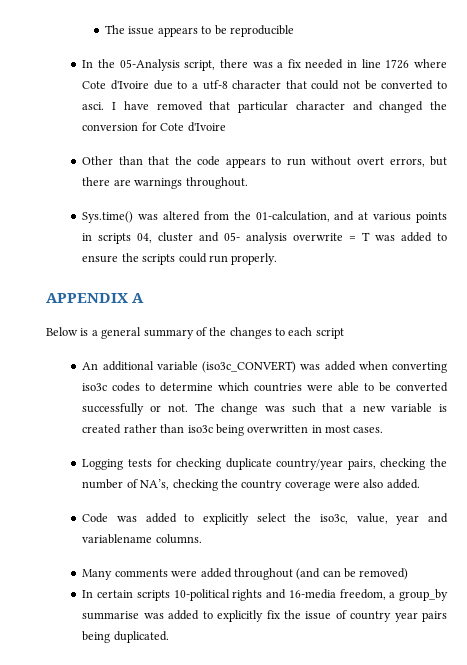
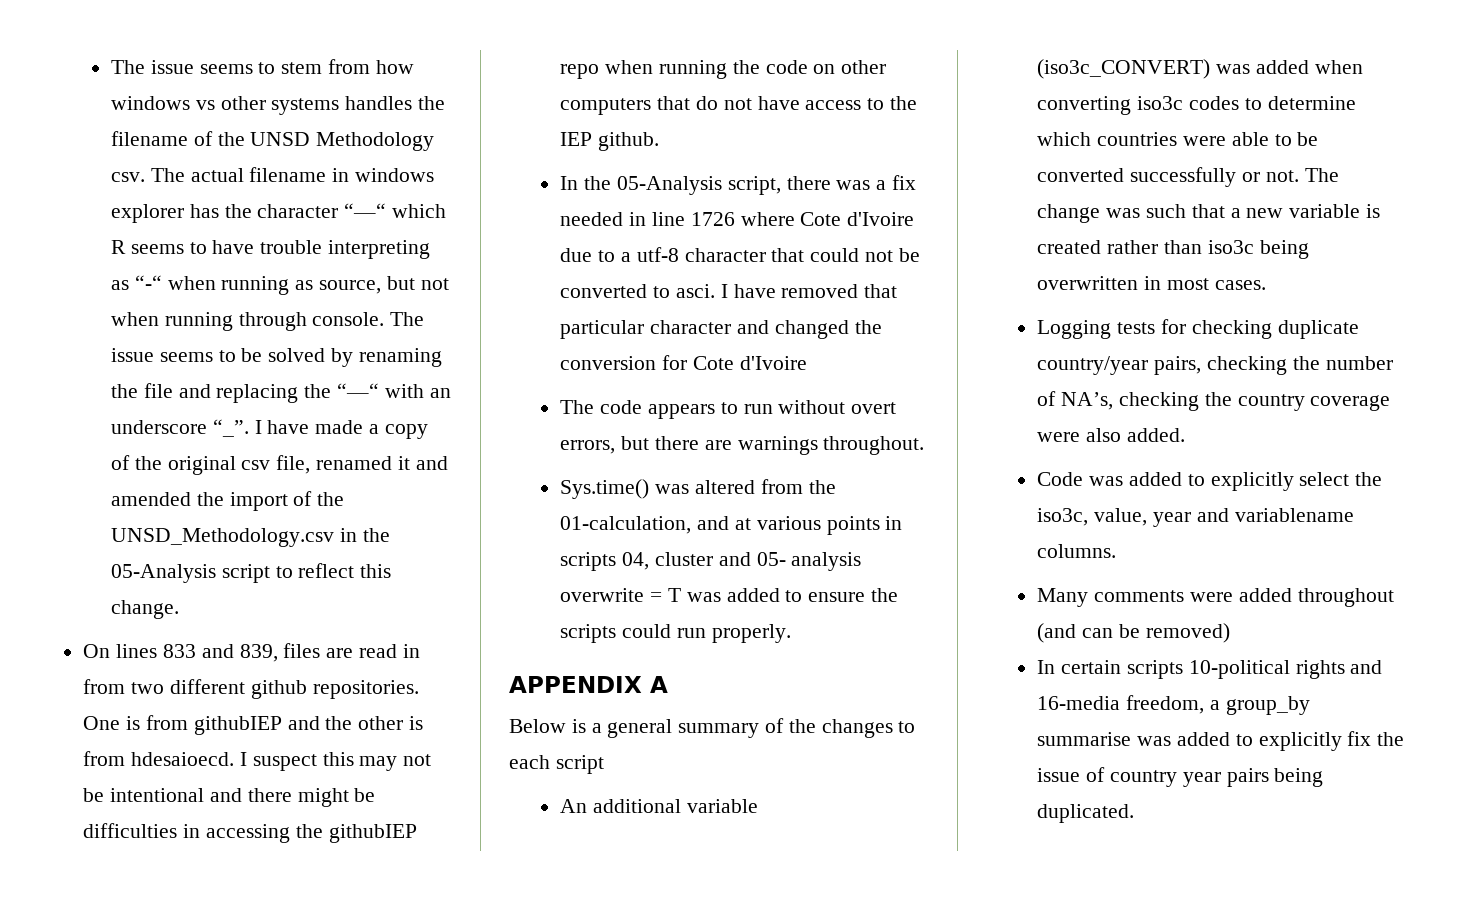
[105,25,294,37] The issue appears to be reproducible -> [110,59,414,74] [110,96,445,115] [110,131,435,151] [110,167,434,182] [110,203,446,223] [110,240,430,259] [110,275,449,295] [110,312,425,331] [110,348,442,367] [110,383,451,403] [110,419,428,439] [110,455,448,475] [110,491,345,511] [110,528,390,547] [110,563,392,583] [110,600,179,619] [83,643,420,662] [83,679,419,699] [83,715,423,735] [83,751,432,771] [83,788,376,807] [83,823,417,843] [560,60,887,79] [560,96,917,115] [560,132,660,151] The issue seems to stem from how windows vs other systems handles the filename of the UNSD Methodology csv. The actual filename in windows explorer has the character “—“ which R seems to have trouble interpreting as “-“ when running as source, but not when running through console. The issue seems to be solved by renaming the file and replacing the “—“ with an underscore “_”. I have made a copy of the original csv file, renamed it and amended the import of the UNSD_Methodology.csv in the 05-Analysis script to reflect this change. // On lines 833 and 839, files are read in from two different github repositories. One is from githubIEP and the other is from hdesaioecd. I suspect this may not be intentional and there might be difficulties in accessing the githubIEP repo when running the code on other computers that do not have access to the IEP github.
[82,156,192,165] Other than that the -> [560,400,595,414] The

